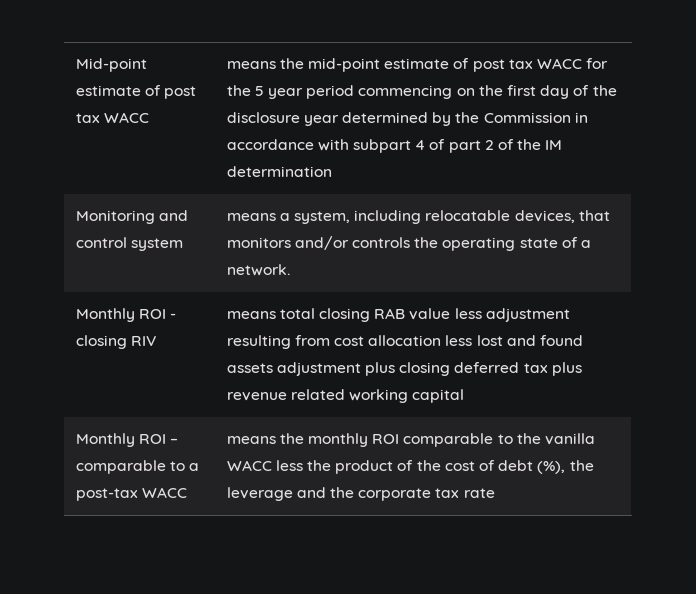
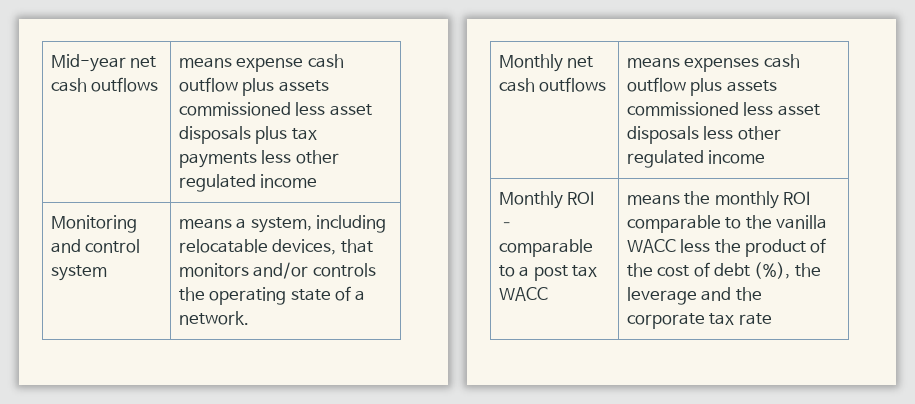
[75,58,147,72] [75,85,197,99] [75,112,149,123] [226,58,609,72] [226,85,617,99] [226,112,588,126] [226,139,563,153] [226,166,332,177] Mid-point estimate of post tax WACC | means the mid-point estimate of post tax WACC for the 5 year period commencing on the first day of the disclosure year determined by the Commission in accordance with subpart 4 of part 2 of the IM determination -> [50,54,157,72] [50,77,159,92] [178,54,344,72] [178,77,329,96] [178,102,372,116] [178,126,317,144] [178,150,339,168] [178,174,318,192] Mid-year net cash outflows | means expense cash outflow plus assets commissioned less asset disposals plus tax payments less other regulated income
[138,309,177,319] [75,335,156,349] [226,308,570,322] [226,335,583,349] [226,362,582,376] [226,389,465,403] ROI - closing RIV | means total closing RAB value less adjustment resulting from cost allocation less lost and found assets adjustment plus closing deferred tax plus revenue related working capital -> [567,56,594,68] [498,77,607,92] [626,54,800,72] [626,77,777,96] [626,102,820,116] [626,126,781,144] [626,150,766,168] net cash outflows | means expenses cash outflow plus assets commissioned less asset disposals less other regulated income
[75,488,138,501] post-tax -> [533,265,598,281] post tax

